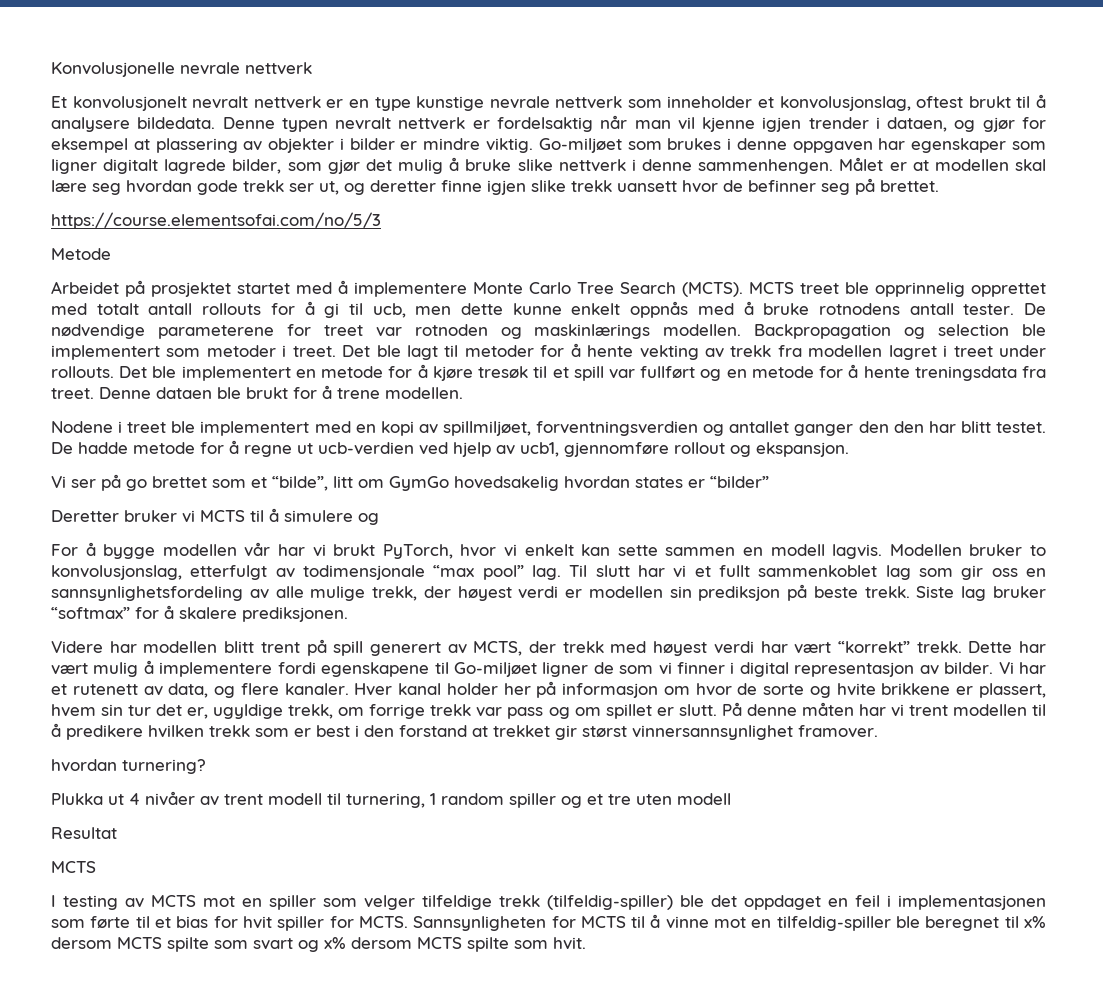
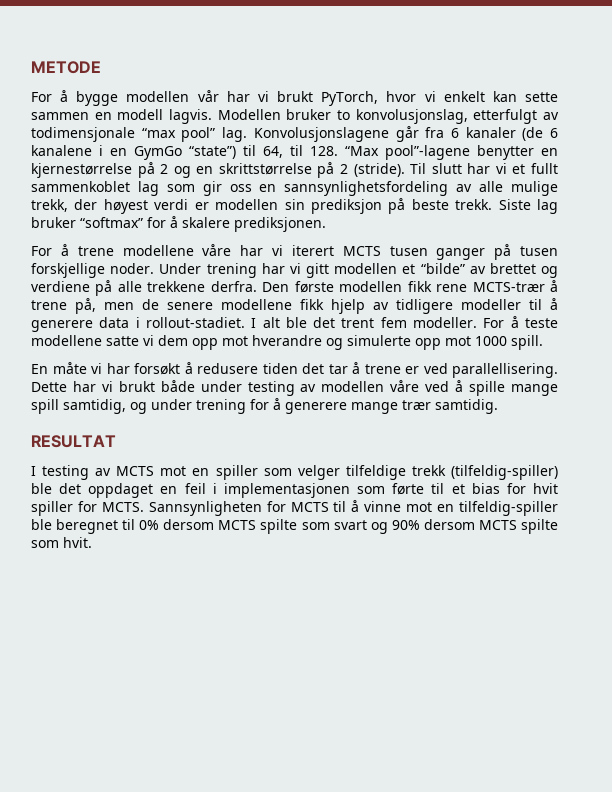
[51,62,312,77] [51,94,1046,111] [51,115,1047,132] [51,138,1047,153] [51,157,1046,174] [51,178,939,195] [51,212,381,229] [51,248,111,260] [51,280,1046,297] [51,301,1047,318] [51,324,1046,339] [51,343,1047,360] [51,364,1047,381] [51,385,463,399] [51,421,1046,436] [51,440,849,457] [51,474,769,491] [51,508,379,525] Konvolusjonelle nevrale nettverk // Et konvolusjonelt nevralt nettverk er en type kunstige nevrale nettverk som inneholder et konvolusjonslag, oftest brukt til å analysere bildedata. Denne typen nevralt nettverk er fordelsaktig når man vil kjenne igjen trender i dataen, og gjør for eksempel at plassering av objekter i bilder er mindre viktig. Go-miljøet som brukes i denne oppgaven har egenskaper som ligner digitalt lagrede bilder, som gjør det mulig å bruke slike nettverk i denne sammenhengen. Målet er at modellen skal lære seg hvordan gode trekk ser ut, og deretter finne igjen slike trekk uansett hvor de befinner seg på brettet. // https://course.elementsofai.com/no/5/3 // Metode // Arbeidet på prosjektet startet med å implementere Monte Carlo Tree Search (MCTS). MCTS treet ble opprinnelig opprettet med totalt antall rollouts for å gi til ucb, men dette kunne enkelt oppnås med å bruke rotnodens antall tester. De nødvendige parameterene for treet var rotnoden og maskinlærings modellen. Backpropagation og selection ble implementert som metoder i treet. Det ble lagt til metoder for å hente vekting av trekk fra modellen lagret i treet under rollouts. Det ble implementert en metode for å kjøre tresøk til et spill var fullført og en metode for å hente treningsdata fra treet. Denne dataen ble brukt for å trene modellen. // Nodene i treet ble implementert med en kopi av spillmiljøet, forventningsverdien og antallet ganger den den har blitt testet. De hadde metode for å regne ut ucb-verdien ved hjelp av ucb1, gjennomføre rollout og ekspansjon. // Vi ser på go brettet som et “bilde”, litt om GymGo hovedsakelig hvordan states er “bilder” // Deretter bruker vi MCTS til å simulere og -> [31,61,101,74] METODE
(561, 572) none -> [253,126,558,142] [31,145,558,160] [31,162,405,178] Konvolusjonslagene går fra 6 kanaler (de 6 kanalene i en GymGo “state”) til 64, til 128. “Max pool”-lagene benytter en kjernestørrelse på 2 og en skrittstørrelse på 2 (stride).
[51,639,1047,656] [51,660,1047,677] [51,681,1047,698] [51,702,1046,719] [51,723,878,740] [51,759,206,774] [51,791,731,808] [51,827,117,839] [51,861,96,873] Videre har modellen blitt trent på spill generert av MCTS, der trekk med høyest verdi har vært “korrekt” trekk. Dette har vært mulig å implementere fordi egenskapene til Go-miljøet ligner de som vi finner i digital representasjon av bilder. Vi har et rutenett av data, og flere kanaler. Hver kanal holder her på informasjon om hvor de sorte og hvite brikkene er plassert, hvem sin tur det er, ugyldige trekk, om forrige trekk var pass og om spillet er slutt. På denne måten har vi trent modellen til å predikere hvilken trekk som er best i den forstand at trekket gir størst vinnersannsynlighet framover. // hvordan turnering? // Plukka ut 4 nivåer av trent modell til turnering, 1 random spiller og et tre uten modell // Resultat // MCTS -> [31,244,558,260] [31,263,559,278] [31,280,558,296] [31,298,558,314] [31,316,559,332] [31,335,543,350] [31,362,558,378] [31,380,558,396] [31,398,498,414] [31,435,116,448] For å trene modellene våre har vi iterert MCTS tusen ganger på tusen forskjellige noder. Under trening har vi gitt modellen et “bilde” av brettet og verdiene på alle trekkene derfra. Den første modellen fikk rene MCTS-trær å trene på, men de senere modellene fikk hjelp av tidligere modeller til å generere data i rollout-stadiet. I alt ble det trent fem modeller. For å teste modellene satte vi dem opp mot hverandre og simulerte opp mot 1000 spill. // En måte vi har forsøkt å redusere tiden det tar å trene er ved parallellisering. Dette har vi brukt både under testing av modellen våre ved å spille mange spill samtidig, og under trening for å generere mange trær samtidig. // RESULTAT
[1024,916,1047,928] x% -> [139,520,160,530] 0%
[324,937,346,949] x% -> [391,520,420,530] 90%

